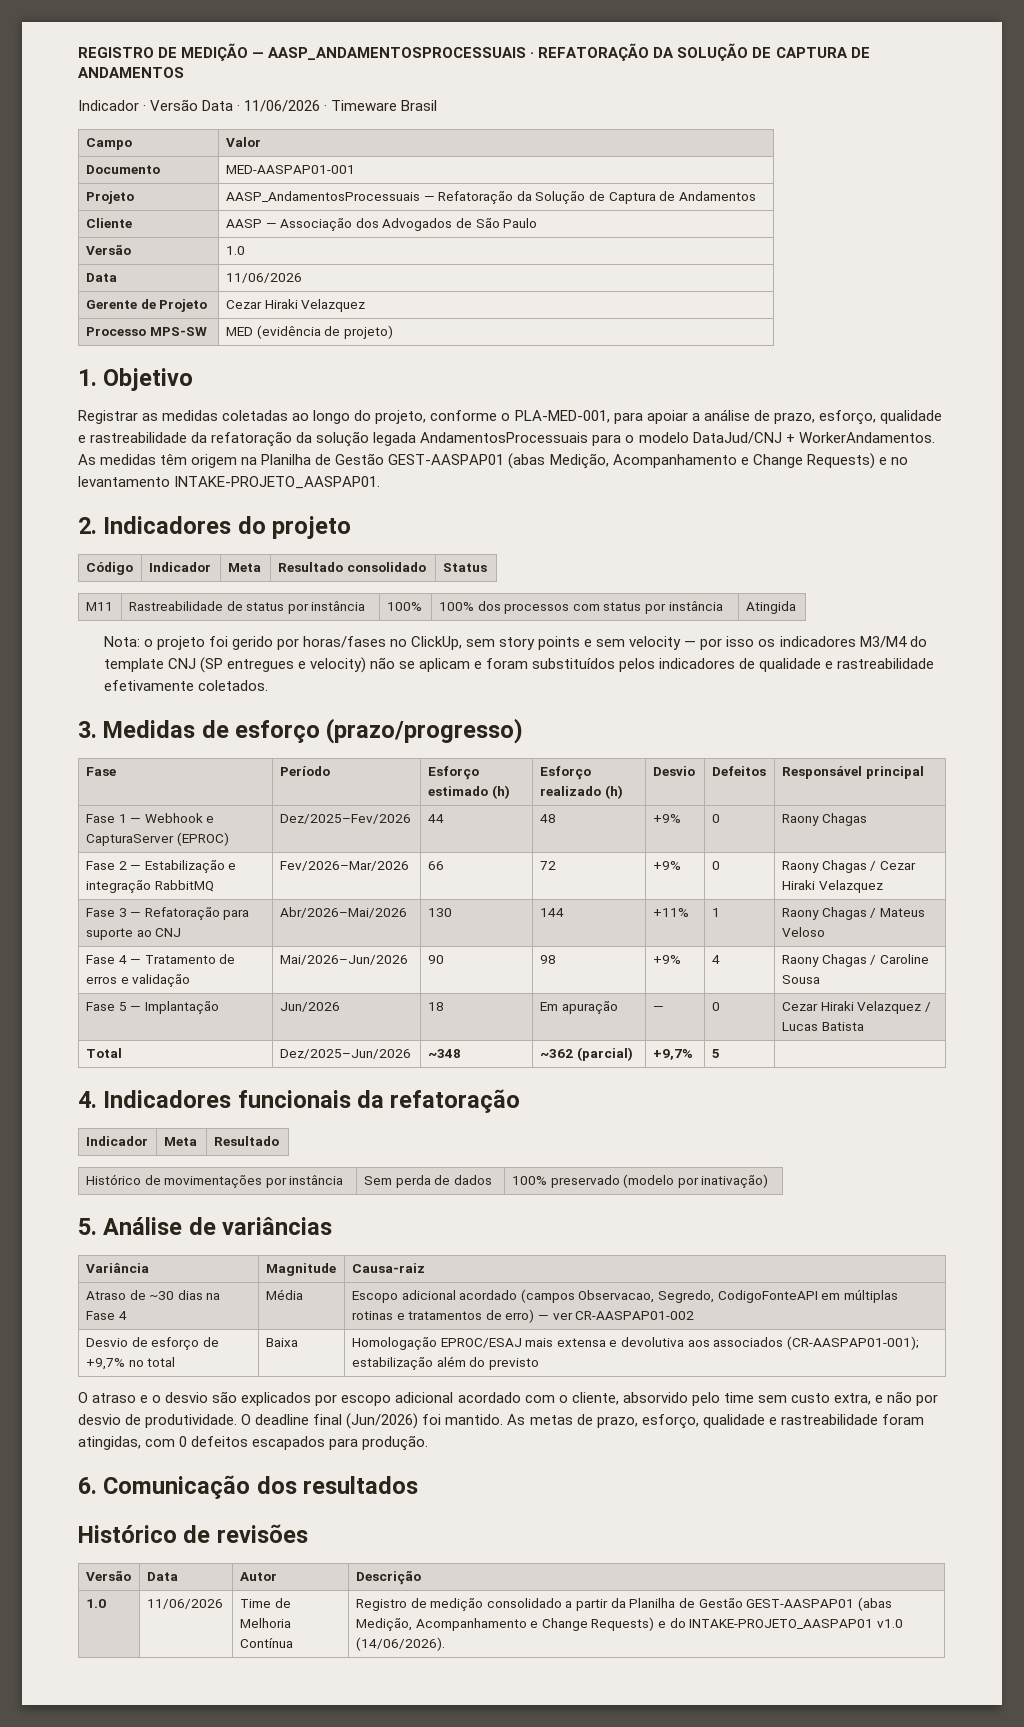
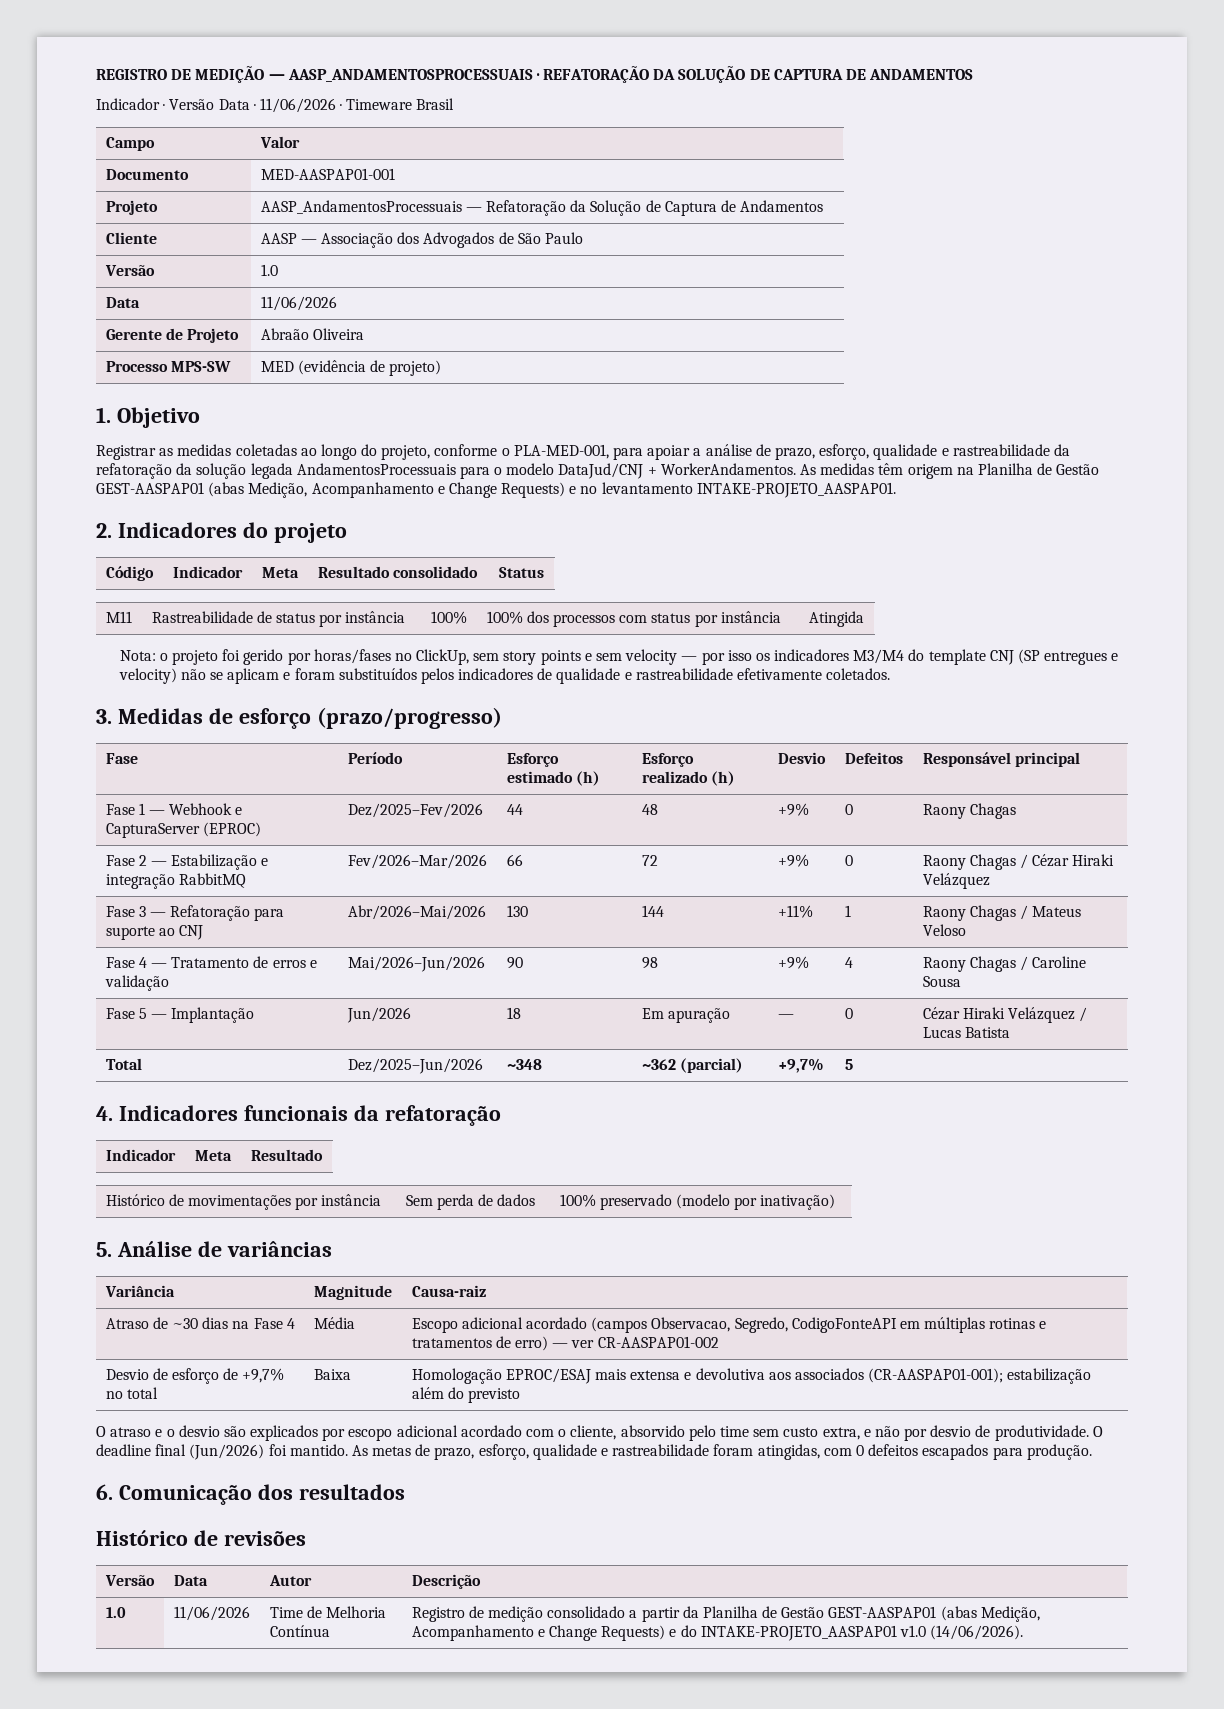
[225,299,366,312] Cezar Hiraki Velazquez -> [260,328,364,340] Abraão Oliveira
[879,861,916,870] [781,880,883,893] Cezar Hiraki Velazquez -> [1032,854,1115,867] [922,873,990,889] Cézar Hiraki Velázquez
[781,1001,922,1014] Cezar Hiraki Velazquez -> [922,1007,1075,1023] Cézar Hiraki Velázquez

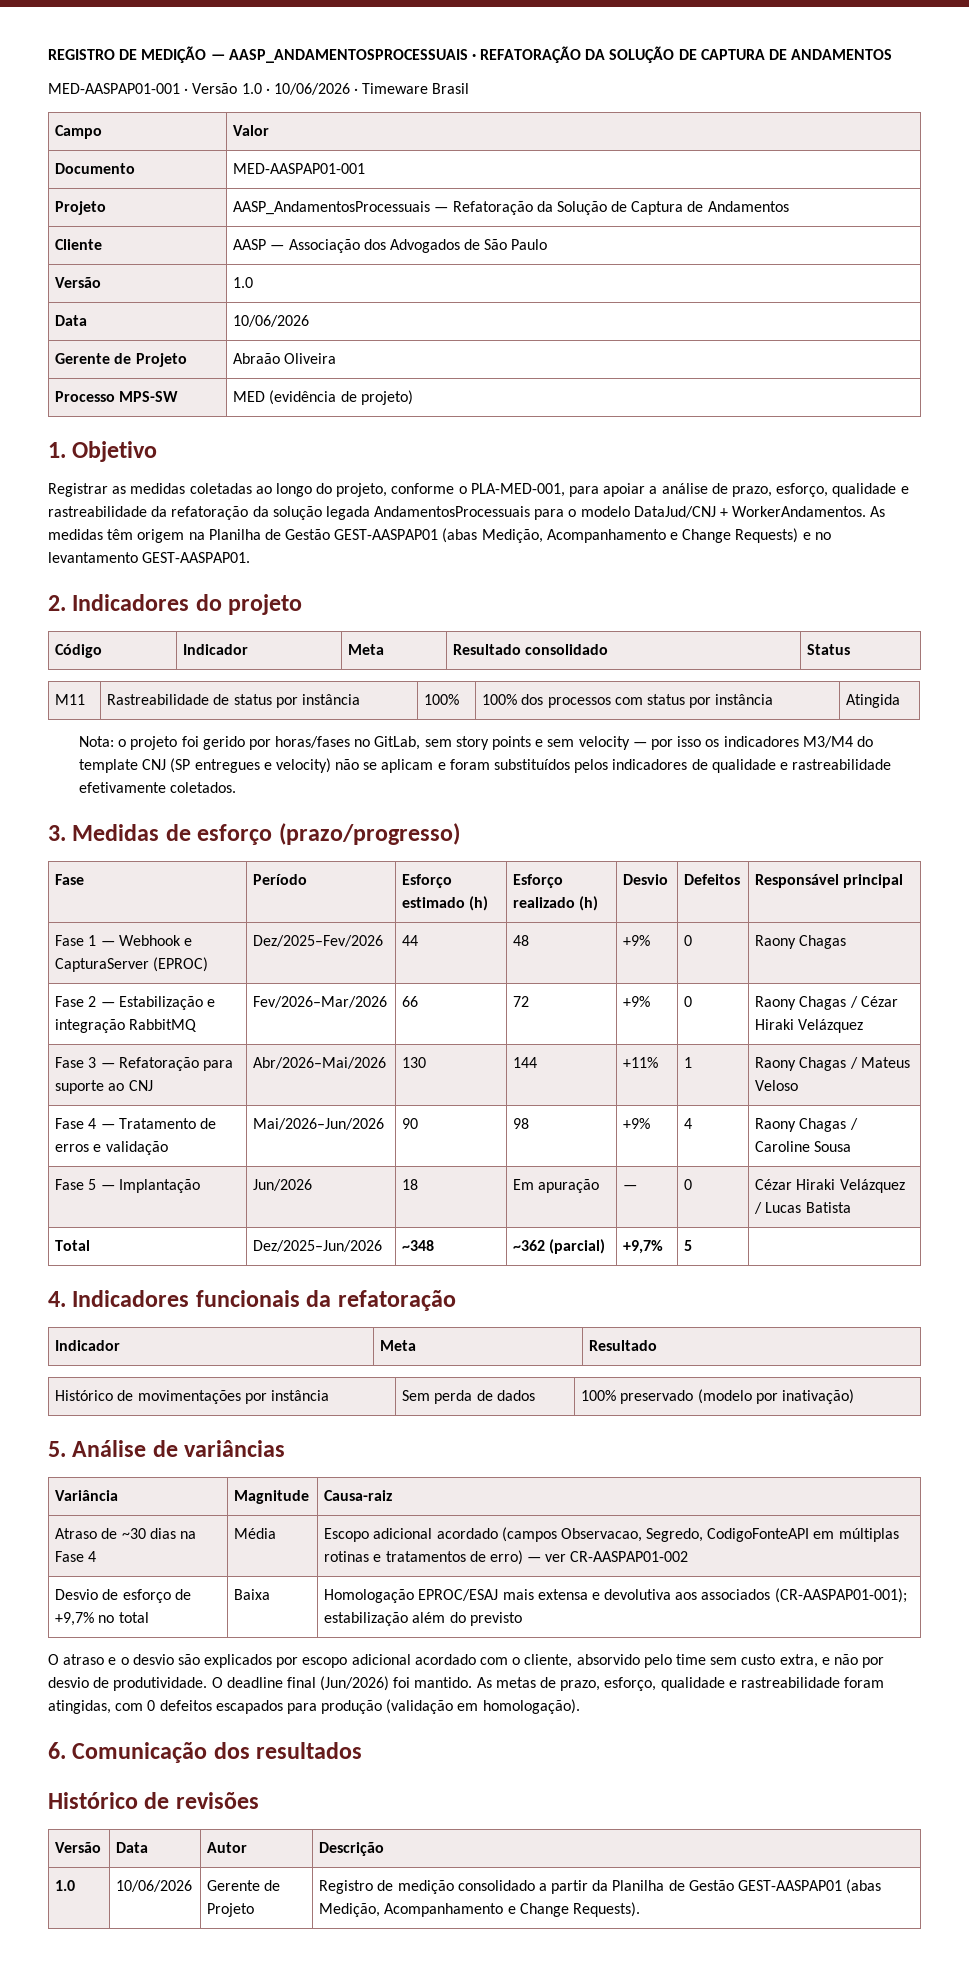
[96,98,160,110] Indicador -> [48,83,180,94] MED-AASPAP01-001
[218,98,336,113] Data · 11/06/2026 -> [241,83,350,95] 1.0 · 10/06/2026
[260,296,337,311] 11/06/2026 -> [233,315,310,327] 10/06/2026
[696,482,896,498] INTAKE-PROJETO_AASPAP01. -> [142,552,251,563] GEST-AASPAP01.
[416,649,470,665] ClickUp, -> [374,736,421,750] GitLab,
[1026,1444,1092,1460] produção. -> [321,1699,580,1714] produção (validação em homologação).
[173,1606,250,1621] [269,1606,386,1618] [269,1625,330,1637] 11/06/2026 | Time de Melhoria Contínua -> [116,1880,193,1892] [207,1880,281,1891] [207,1903,255,1917] 10/06/2026 | Gerente de Projeto
[601,1625,1024,1641] Requests) e do INTAKE-PROJETO_AASPAP01 v1.0 (14/06/2026). -> [572,1902,640,1917] Requests).

